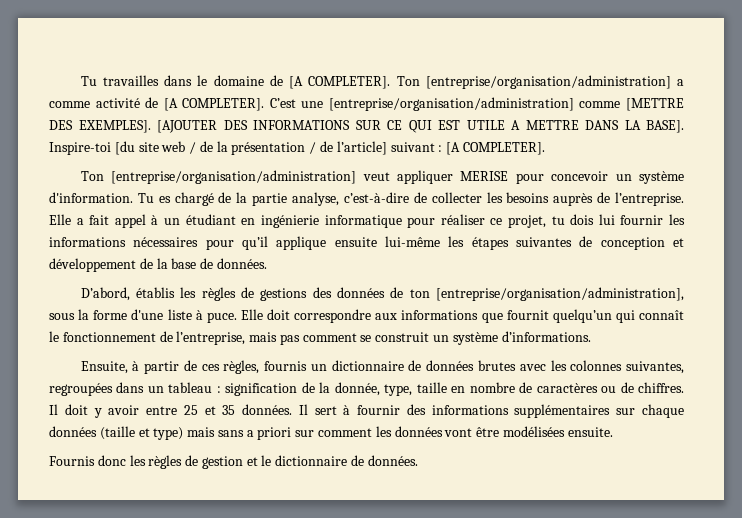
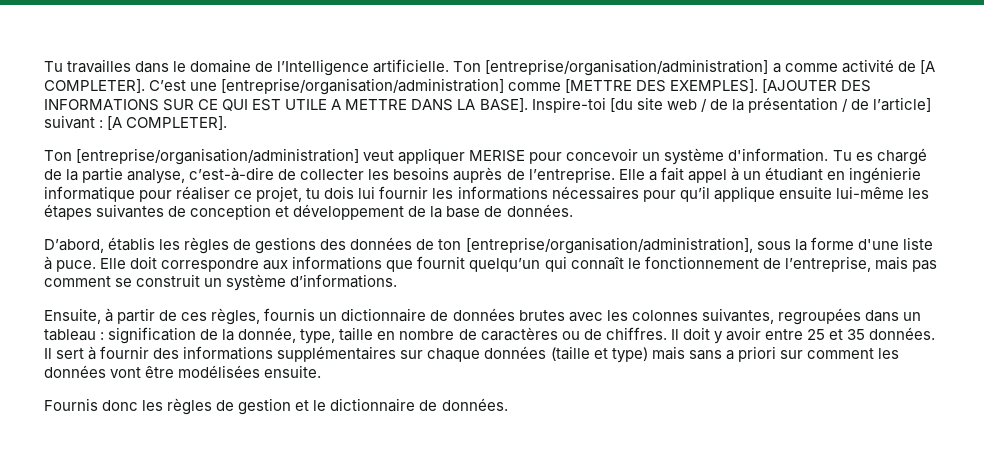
[289,76,391,89] [A COMPLETER]. -> [277,59,450,76] l’Intelligence artificielle.

